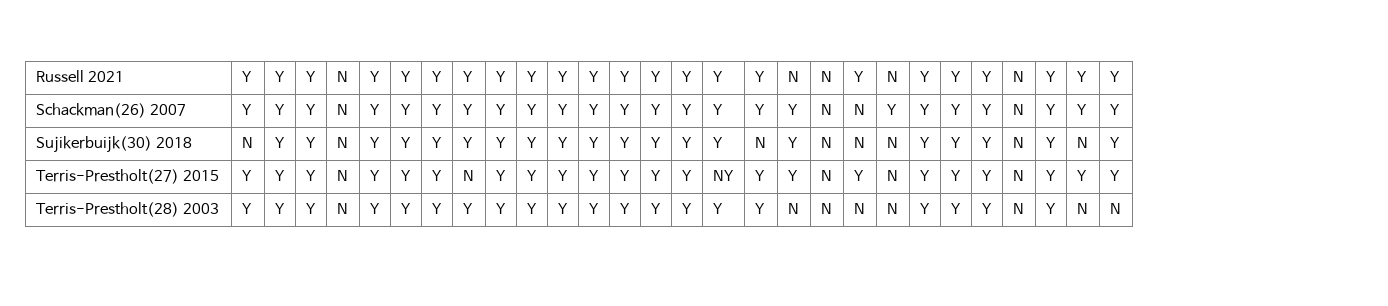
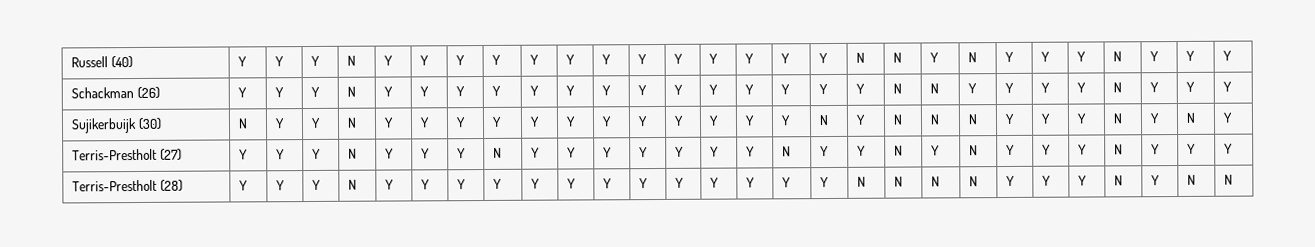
[87,71,124,82] 2021 -> [110,56,133,69] (40)
[35,103,186,118] Schackman(26) 2007 -> [71,86,160,99] Schackman (26)
[35,136,192,153] Sujikerbuijk(30) 2018 -> [71,117,162,134] Sujikerbuijk (30)
[35,169,219,184] Terris-Prestholt(27) 2015 -> [72,148,182,161] Terris-Prestholt (27)
[712,170,734,181] NY -> [782,146,792,157] N
[35,202,219,217] Terris-Prestholt(28) 2003 -> [72,179,183,192] Terris-Prestholt (28)

